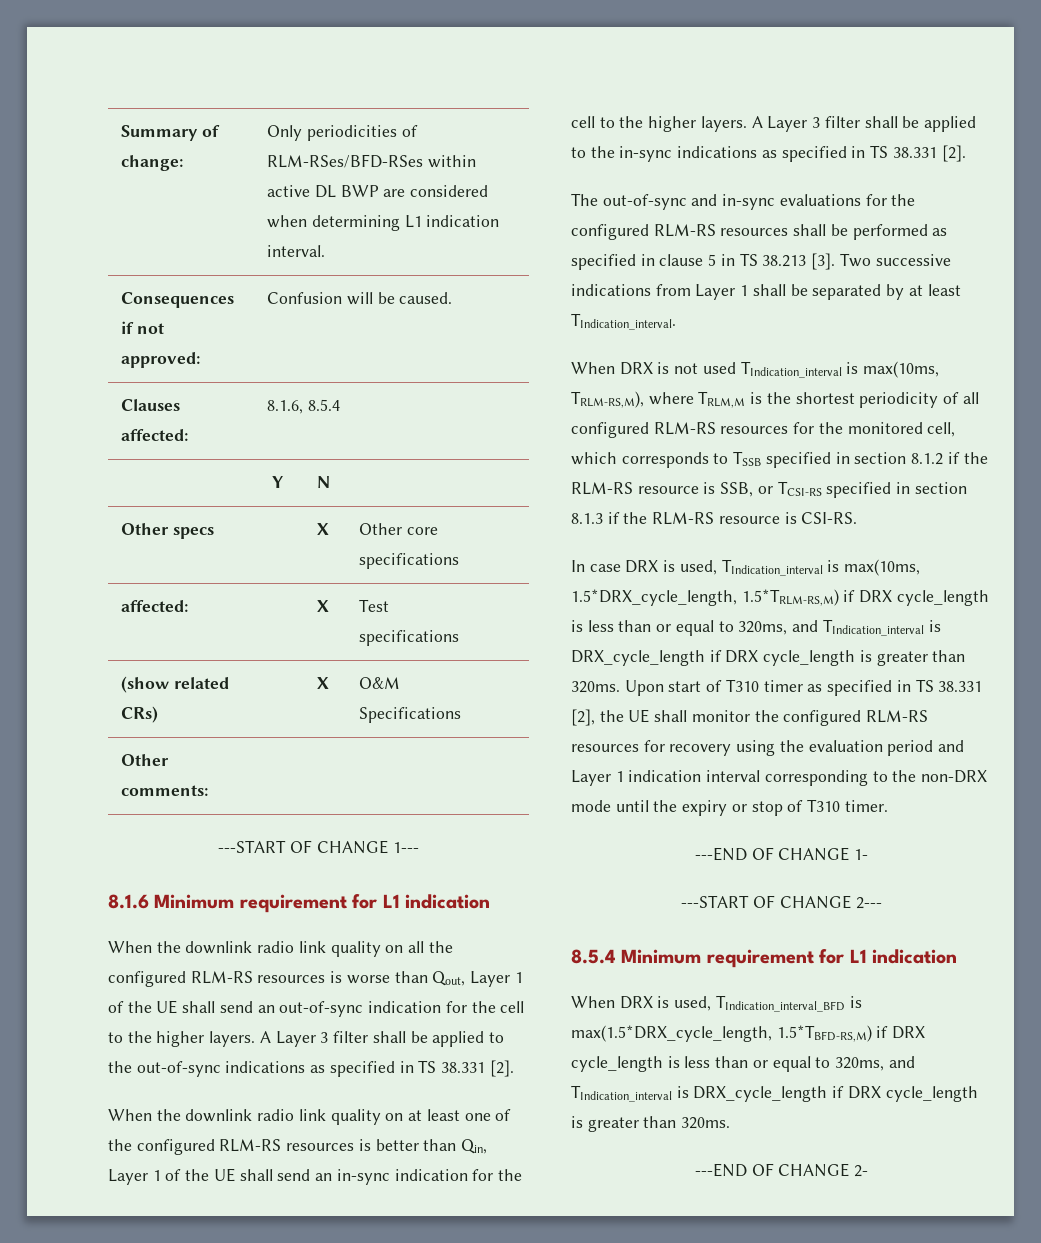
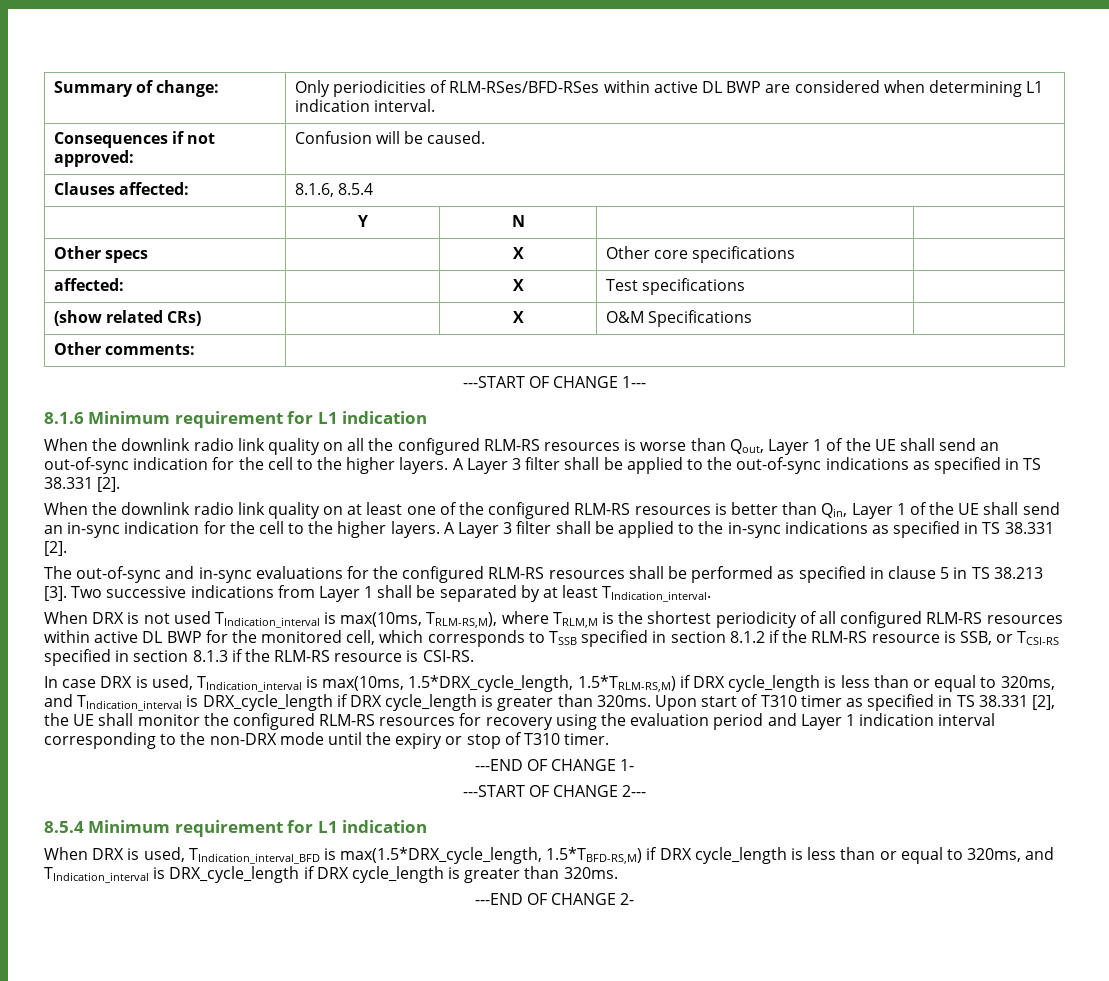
(789, 430) none -> [44,630,202,643] within active DL BWP

